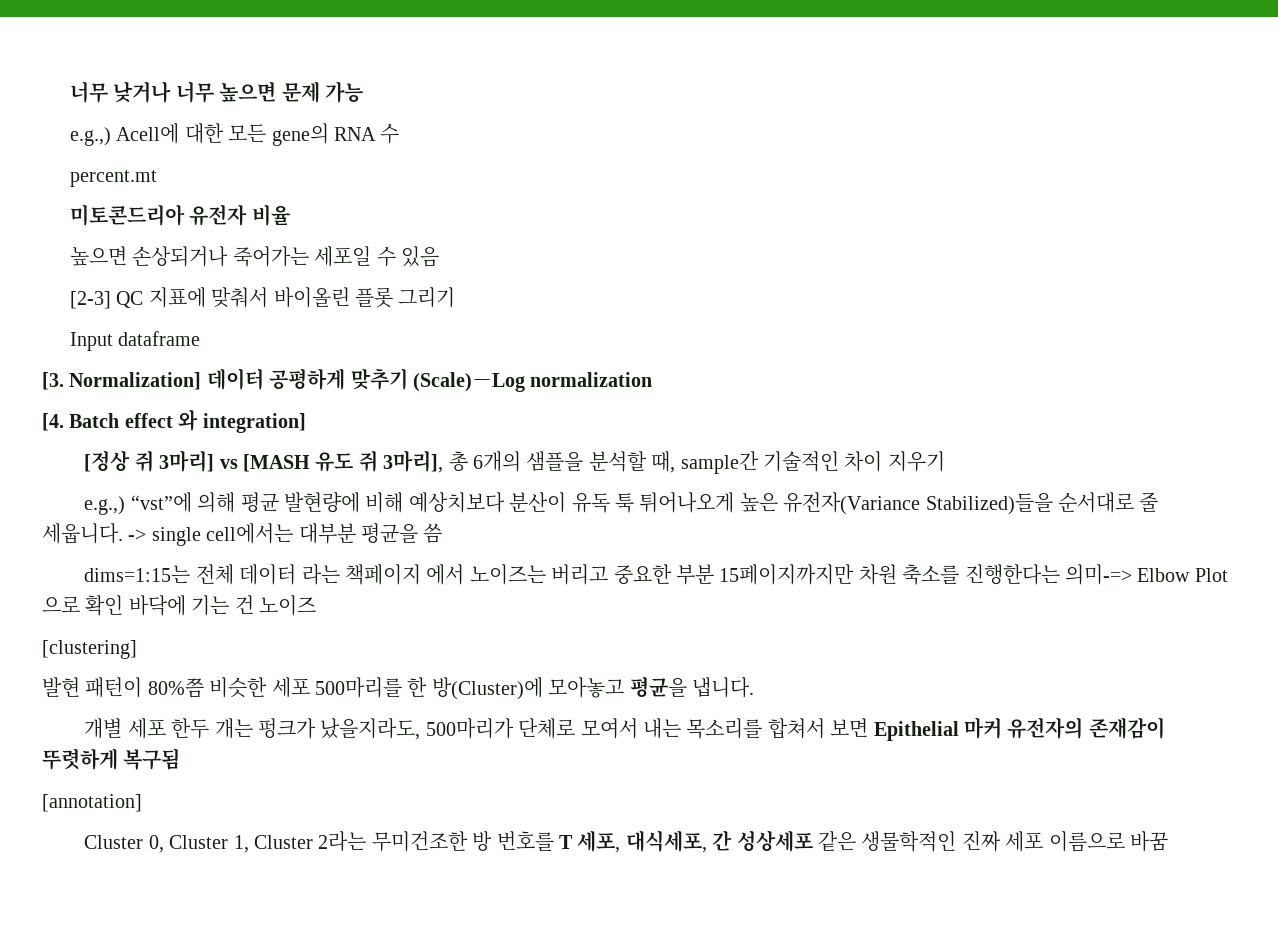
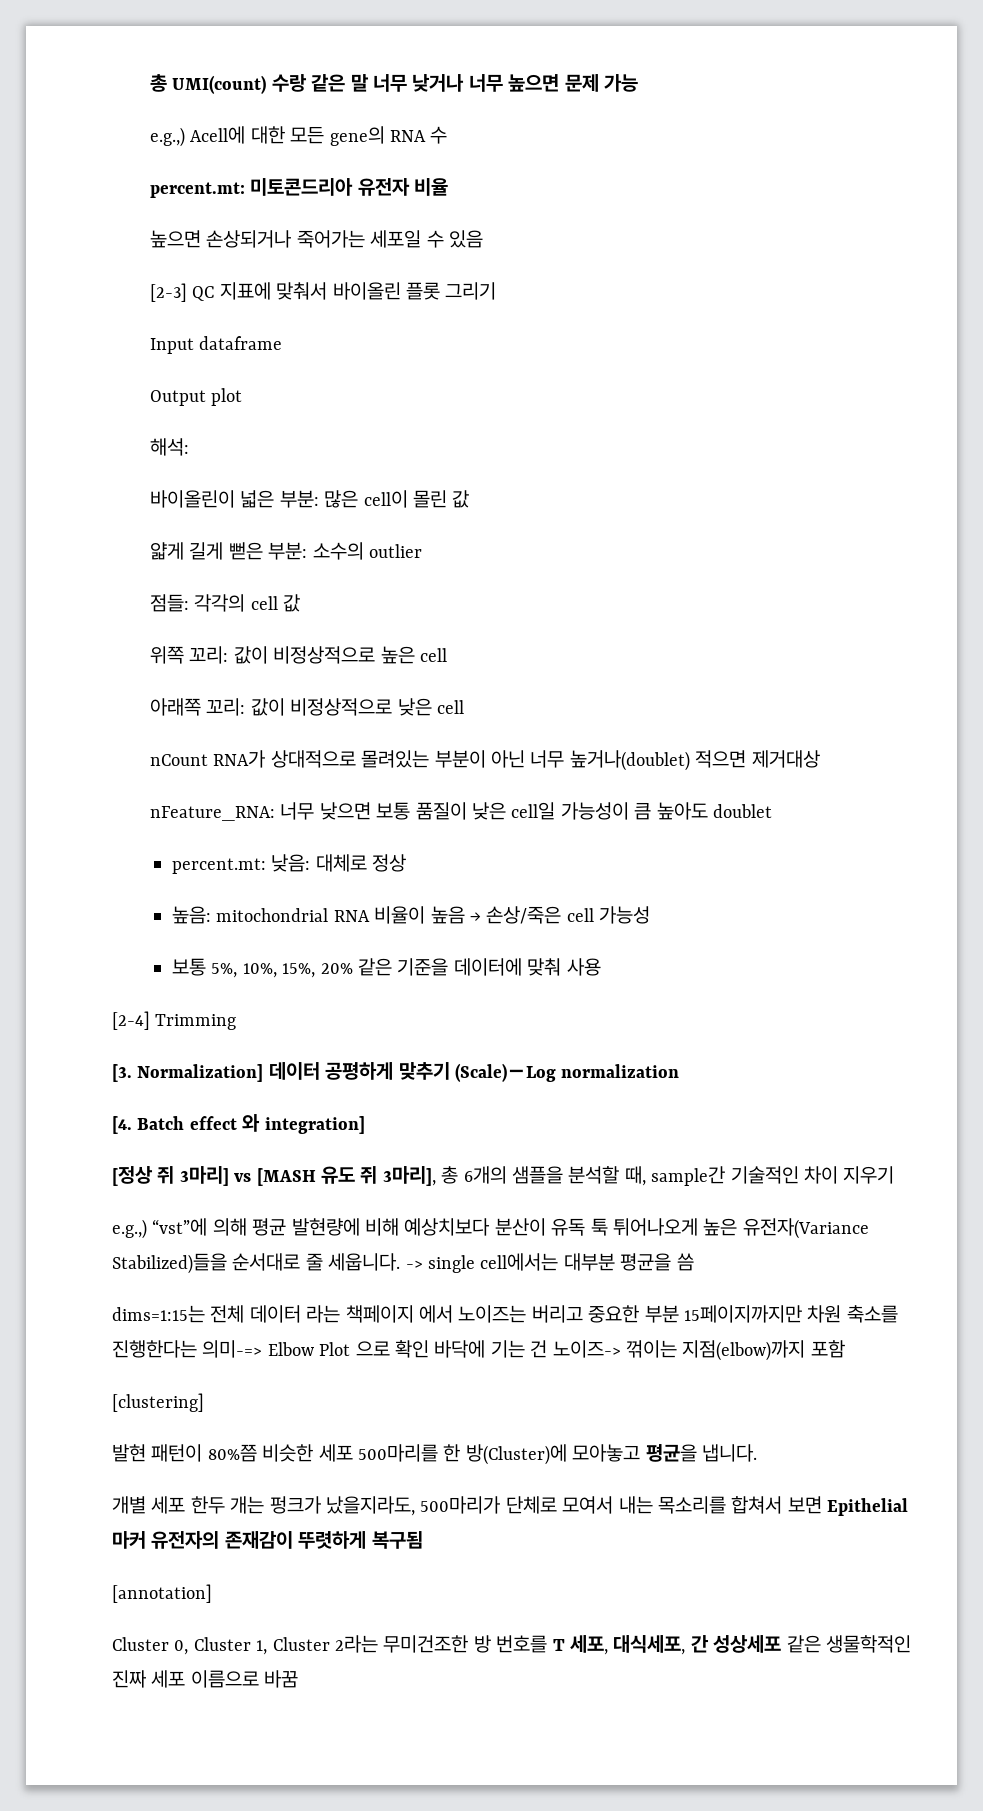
(69, 92) none -> [149,74,369,94] 총 UMI(count) 수랑 같은 말
[69,170,157,187] percent.mt // -> [149,182,245,198] percent.mt:
(201, 338) none -> [149,388,243,406] [149,438,189,456] [149,490,470,508] [149,542,422,560] [149,594,301,612] [149,646,447,664] [149,698,464,716] [149,750,820,771] [149,802,772,821] [171,854,407,874] [171,906,651,924] [171,958,601,978] [112,1011,237,1030] // Output plot // 해석: // 바이올린이 넓은 부분: 많은 cell이 몰린 값 // 얇게 길게 뻗은 부분: 소수의 outlier // 점들: 각각의 cell 값 // 위쪽 꼬리: 값이 비정상적으로 높은 cell // 아래쪽 꼬리: 값이 비정상적으로 낮은 cell // nCount RNA가 상대적으로 몰려있는 부분이 아닌 너무 높거나(doublet) 적으면 제거대상 // nFeature_RNA: 너무 낮으면 보통 품질이 낮은 cell일 가능성이 큼 높아도 doublet // percent.mt: 낮음: 대체로 정상 // 높음: mitochondrial RNA 비율이 높음 → 손상/죽은 cell 가능성 // 보통 5%, 10%, 15%, 20% 같은 기준을 데이터에 맞춰 사용 // [2-4] Trimming
[259,595,316,616] 노이즈 -> [552,1340,845,1361] 노이즈-> 꺾이는 지점(elbow)까지 포함

